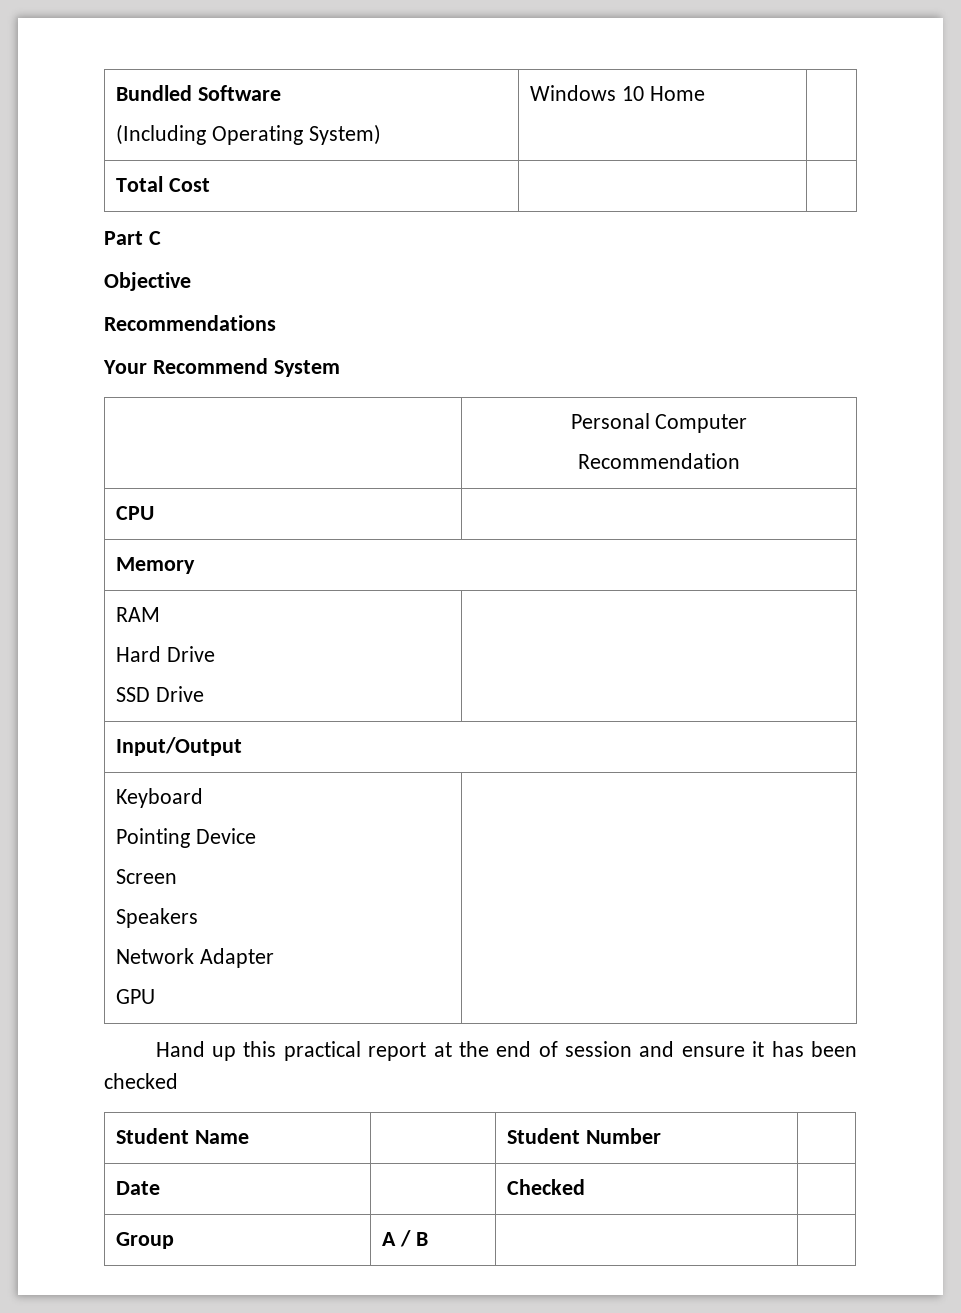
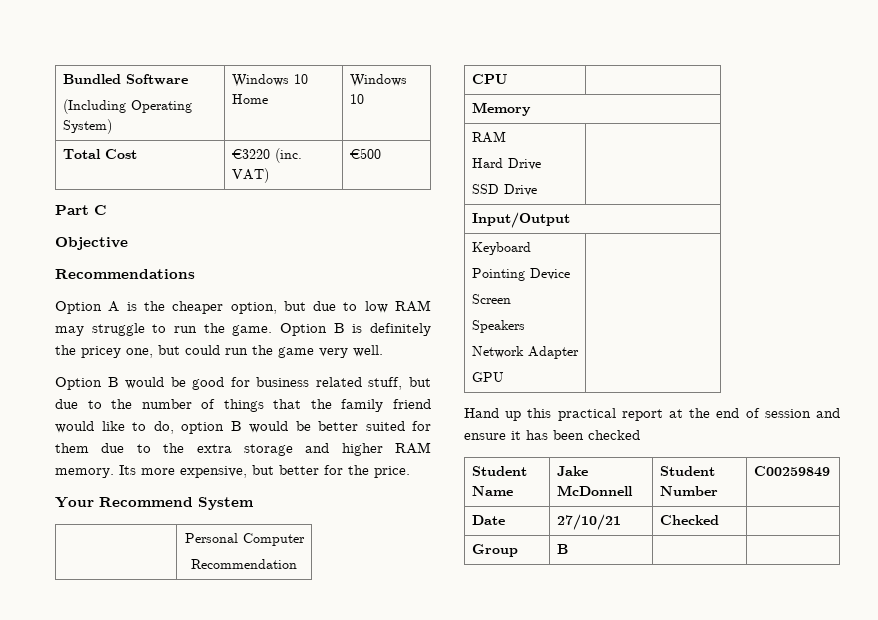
(705, 93) none -> [349,74,407,87] [349,94,364,104] Windows 10
(211, 185) | -> [231,148,302,163] [231,168,269,183] [349,148,381,159] €3220 (inc. VAT) | €500
(276, 323) none -> [55,300,432,314] [55,323,432,336] [55,345,383,358] [55,377,431,390] [55,399,431,412] [55,421,431,434] [55,442,431,456] [55,465,410,478] // Option A is the cheaper option, but due to low RAM may struggle to run the game. Option B is definitely the pricey one, but could run the game very well. // Option B would be good for business related stuff, but due to the number of things that the family friend would like to do, option B would be better suited for them due to the extra storage and higher RAM memory. Its more expensive, but better for the price.
(250, 1137) none -> [556,466,588,476] [556,485,633,496] Jake McDonnell
(662, 1136) none -> [753,466,830,477] C00259849
(161, 1188) none -> [556,514,621,530] 27/10/21
[382,1230,412,1247] A / -> (518, 550) none

